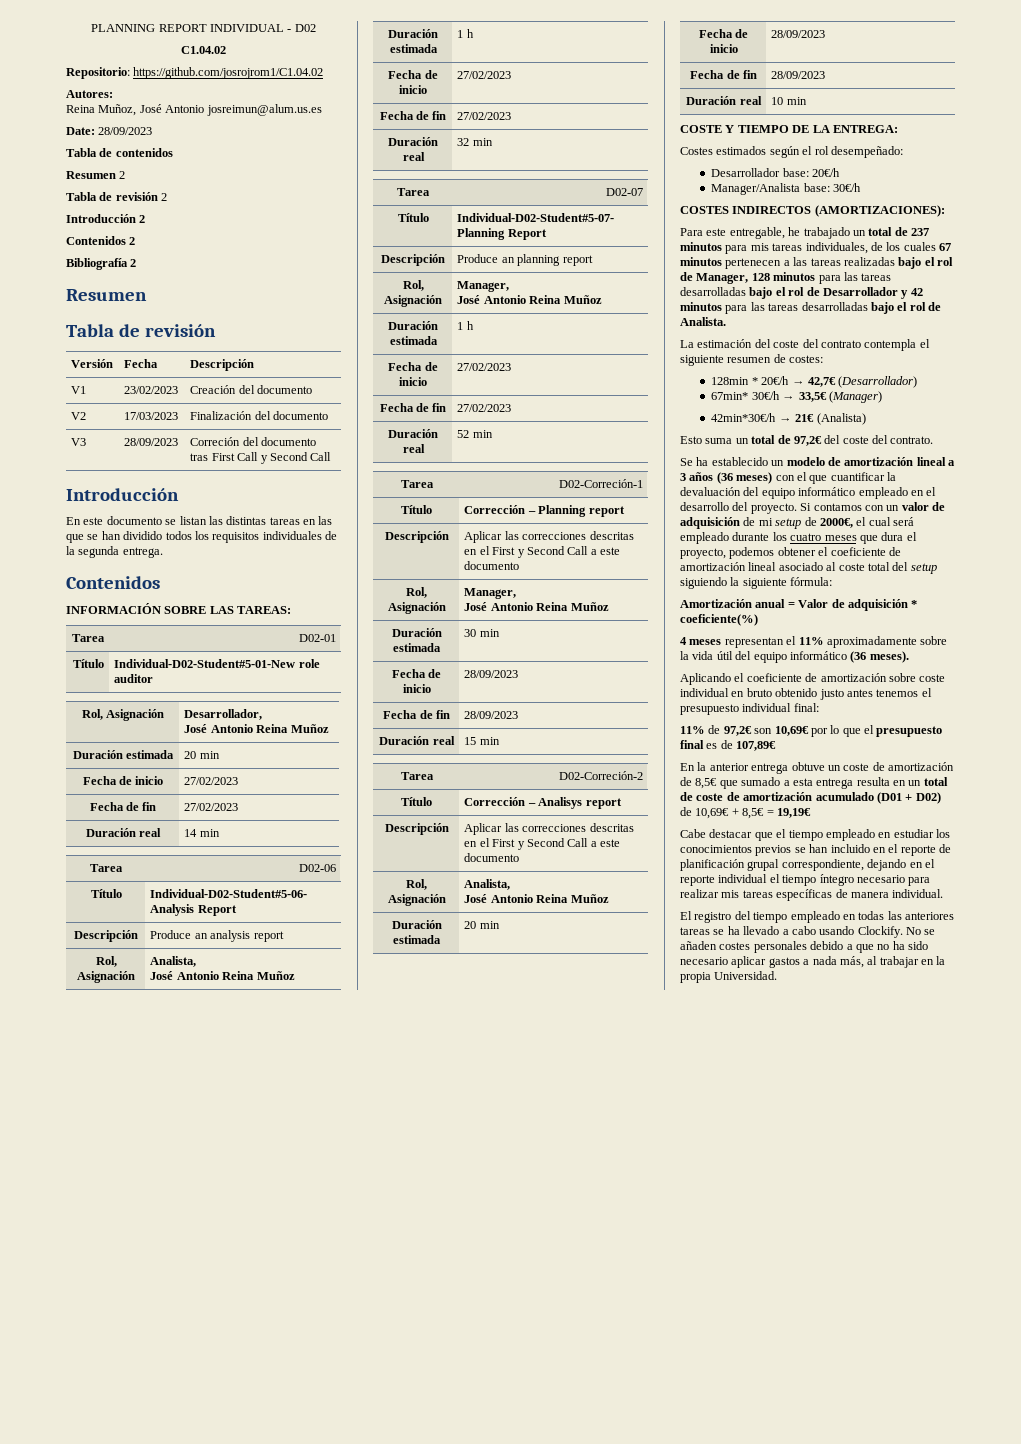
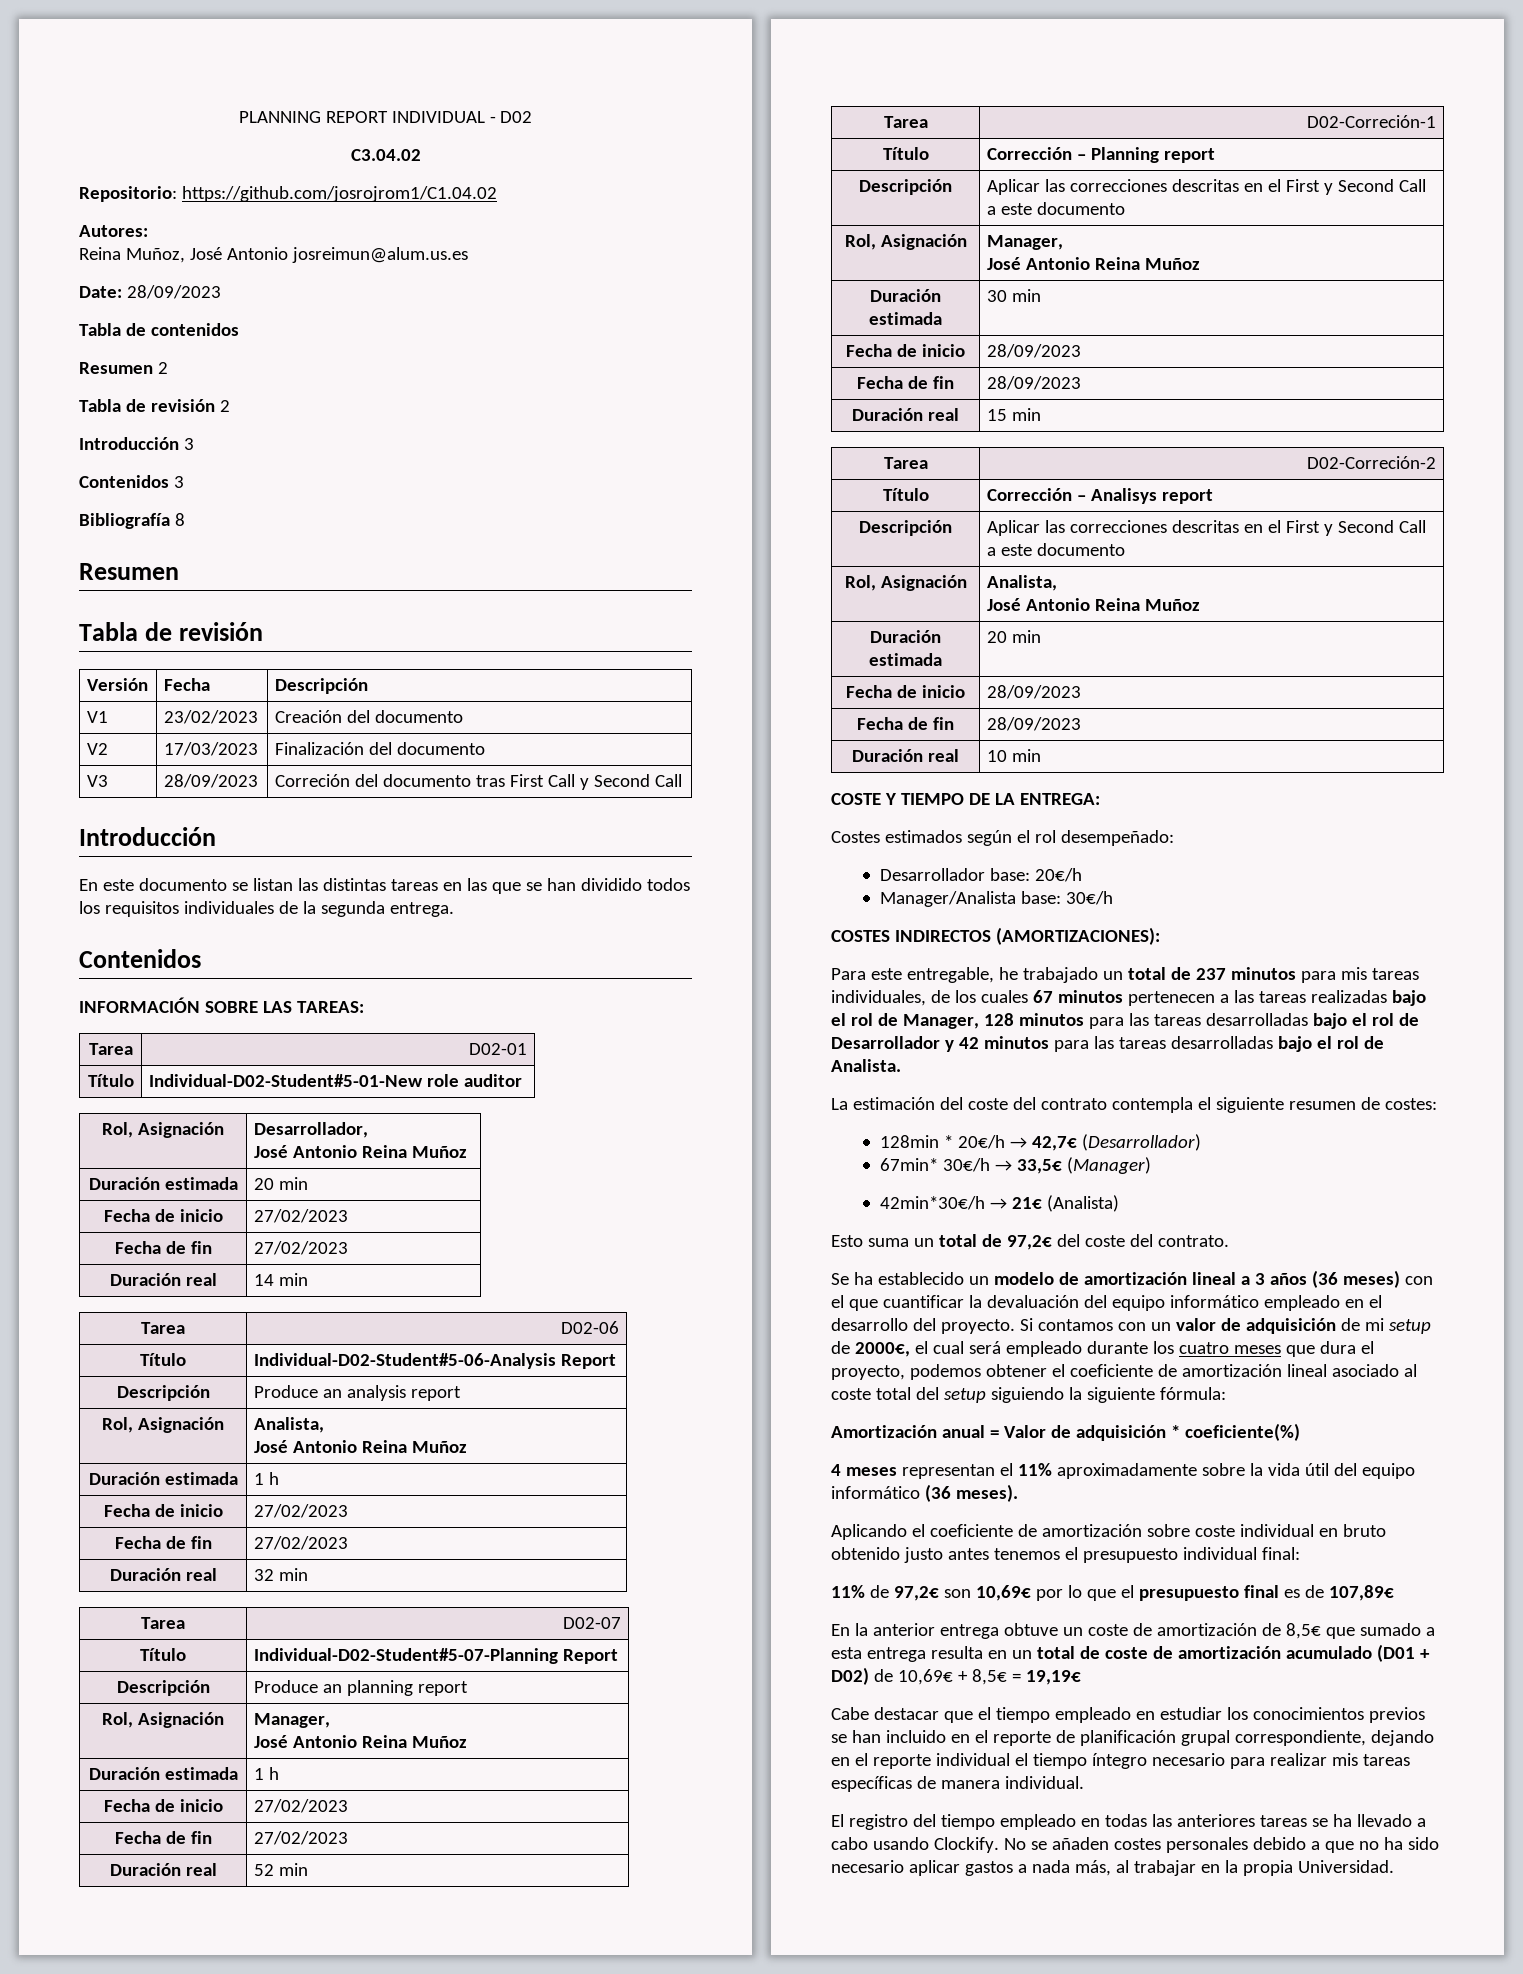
[181,46,226,54] C1.04.02 -> [350,149,421,161] C3.04.02
[139,215,146,223] [66,236,136,245] 2 // Contenidos 2 -> [183,438,194,450] [79,475,184,488] 3 // Contenidos 3
[130,259,137,267] 2 -> [174,513,185,526] 8

